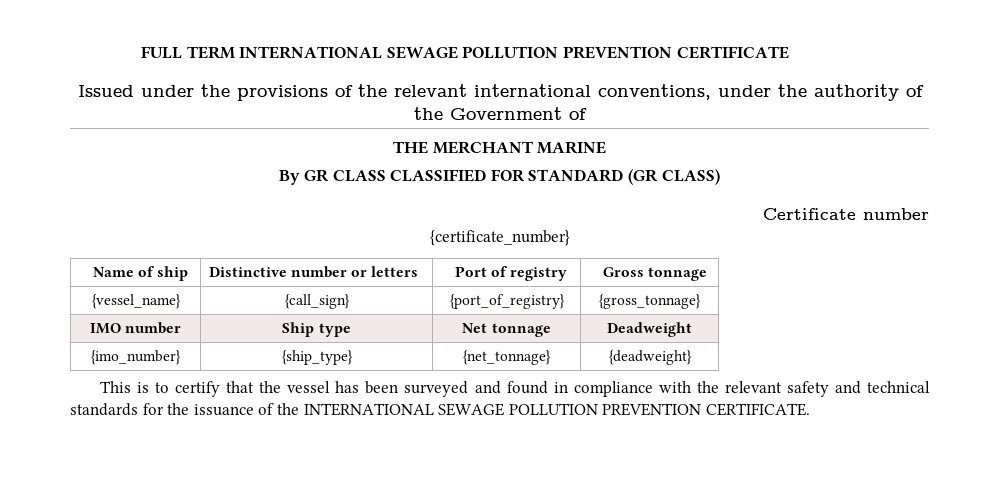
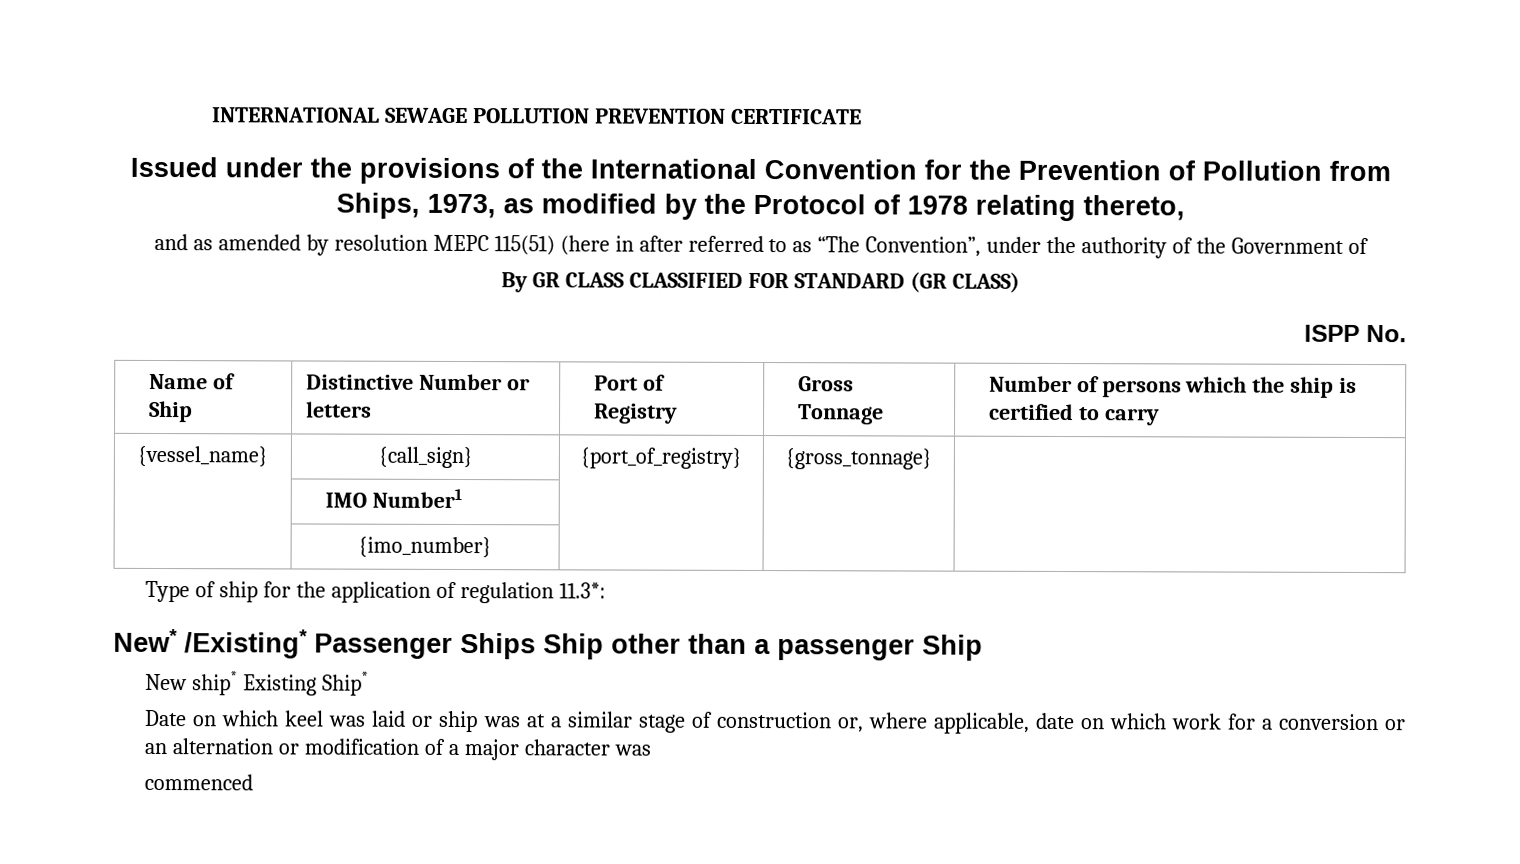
[141,46,235,59] FULL TERM -> (211, 115) none
[393,84,711,100] relevant international conventions, -> [590,158,1391,182] [336,192,1185,222] [154,233,982,257] International Convention for the Prevention of Pollution from Ships, 1973, as modified by the Protocol of 1978 relating thereto, // and as amended by resolution MEPC 115(51) (here in after referred to as “The Convention”,
[392,141,607,154] // THE MERCHANT MARINE -> (1369, 246) none
[763,208,929,220] [429,230,570,246] Certificate number // {certificate_number} -> [1304,324,1407,343] ISPP No.
[157,266,189,281] ship -> [148,400,193,423] Ship
[291,266,348,278] number -> [419,373,503,391] Number
[510,267,568,281] registry -> [593,403,678,424] Registry
[648,267,708,281] [91,294,181,309] [284,294,350,309] [449,294,565,309] [599,294,701,309] [89,322,182,334] [282,322,351,337] [462,323,551,337] [607,322,692,337] [91,350,181,365] [281,350,353,365] [462,350,551,365] [608,350,692,365] [99,381,930,397] [70,403,810,416] tonnage // {vessel_name} | {call_sign} | {port_of_registry} | {gross_tonnage} // IMO number | Ship type | Net tonnage | Deadweight // {imo_number} | {ship_type} | {net_tonnage} | {deadweight} // This is to certify that the vessel has been surveyed and found in compliance with the relevant safety and technical standards for the issuance of the INTERNATIONAL SEWAGE POLLUTION PREVENTION CERTIFICATE. -> [797,404,884,425] [988,375,1358,398] [988,403,1160,426] [137,445,268,468] [377,446,473,469] [580,447,742,469] [785,448,932,470] [324,488,462,509] [358,536,492,559] [145,580,606,604] [113,628,983,661] [145,671,370,696] [145,709,1407,734] [144,738,651,761] [144,773,254,791] Tonnage | Number of persons which the ship is certified to carry // {vessel_name} | {call_sign} | {port_of_registry} | {gross_tonnage} | // | IMO Number1 | | | // | {imo_number} | | | // Type of ship for the application of regulation 11.3*: // New* /Existing* Passenger Ships Ship other than a passenger Ship // New ship* Existing Ship* // Date on which keel was laid or ship was at a similar stage of construction or, where applicable, date on which work for a conversion or an alternation or modification of a major character was // commenced

